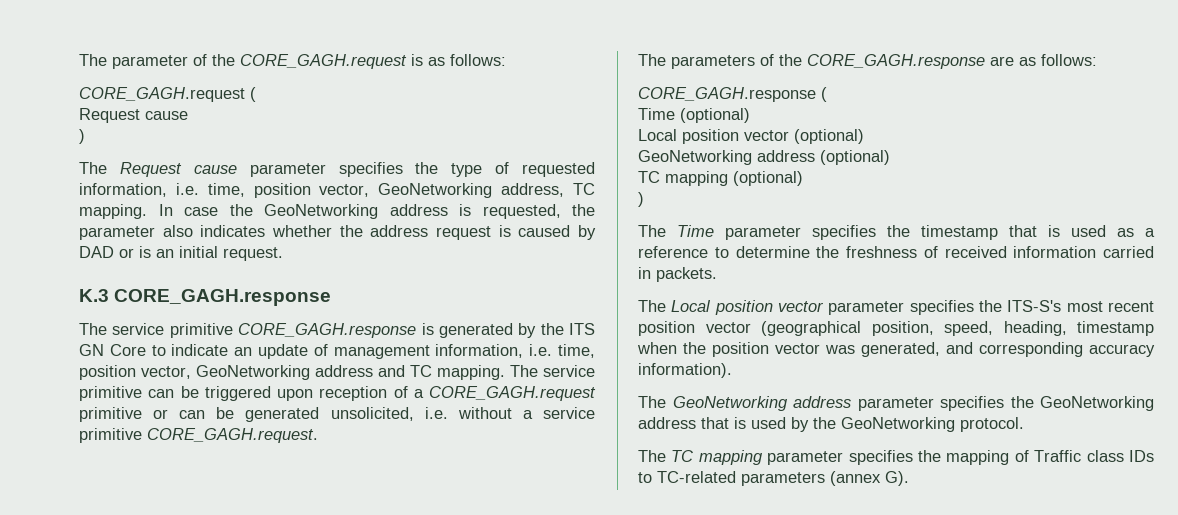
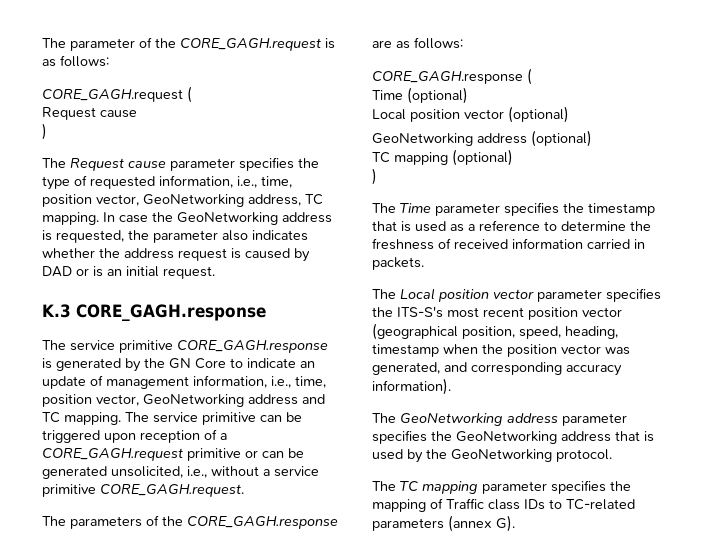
[175,183,199,195] i.e. -> [237,176,257,188] i.e.,
[569,323,595,335] ITS -> (165, 363) none
[529,344,553,356] i.e. -> [271,376,291,388] i.e.,
[424,407,448,419] i.e. -> [187,466,207,478] i.e.,

